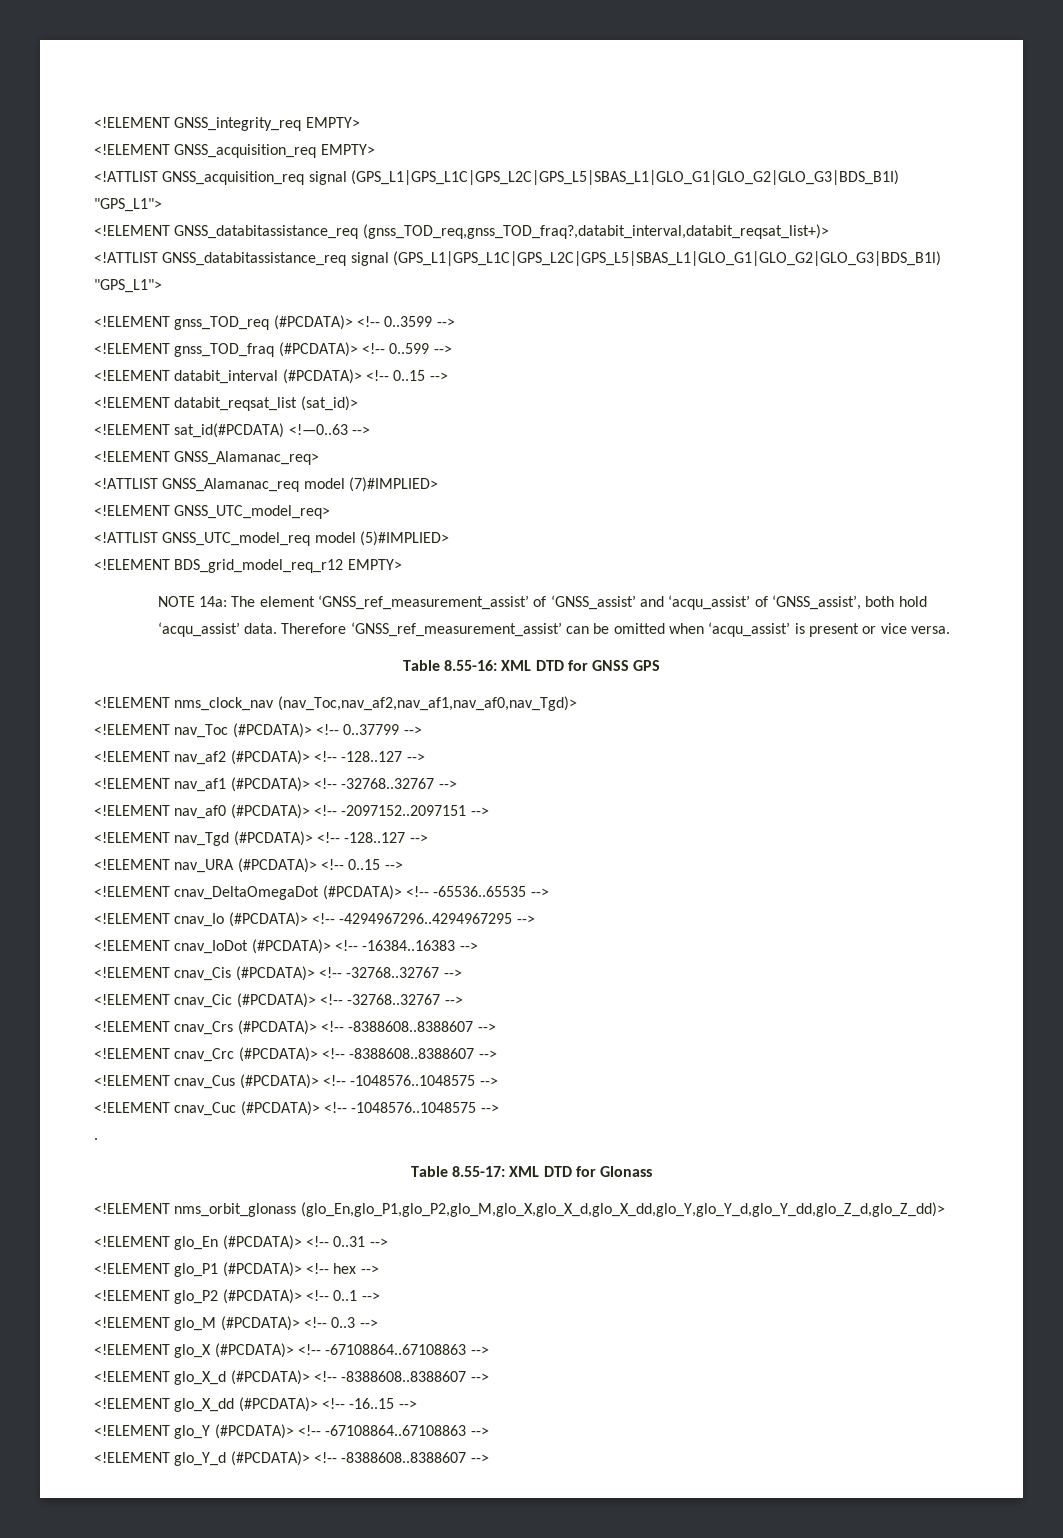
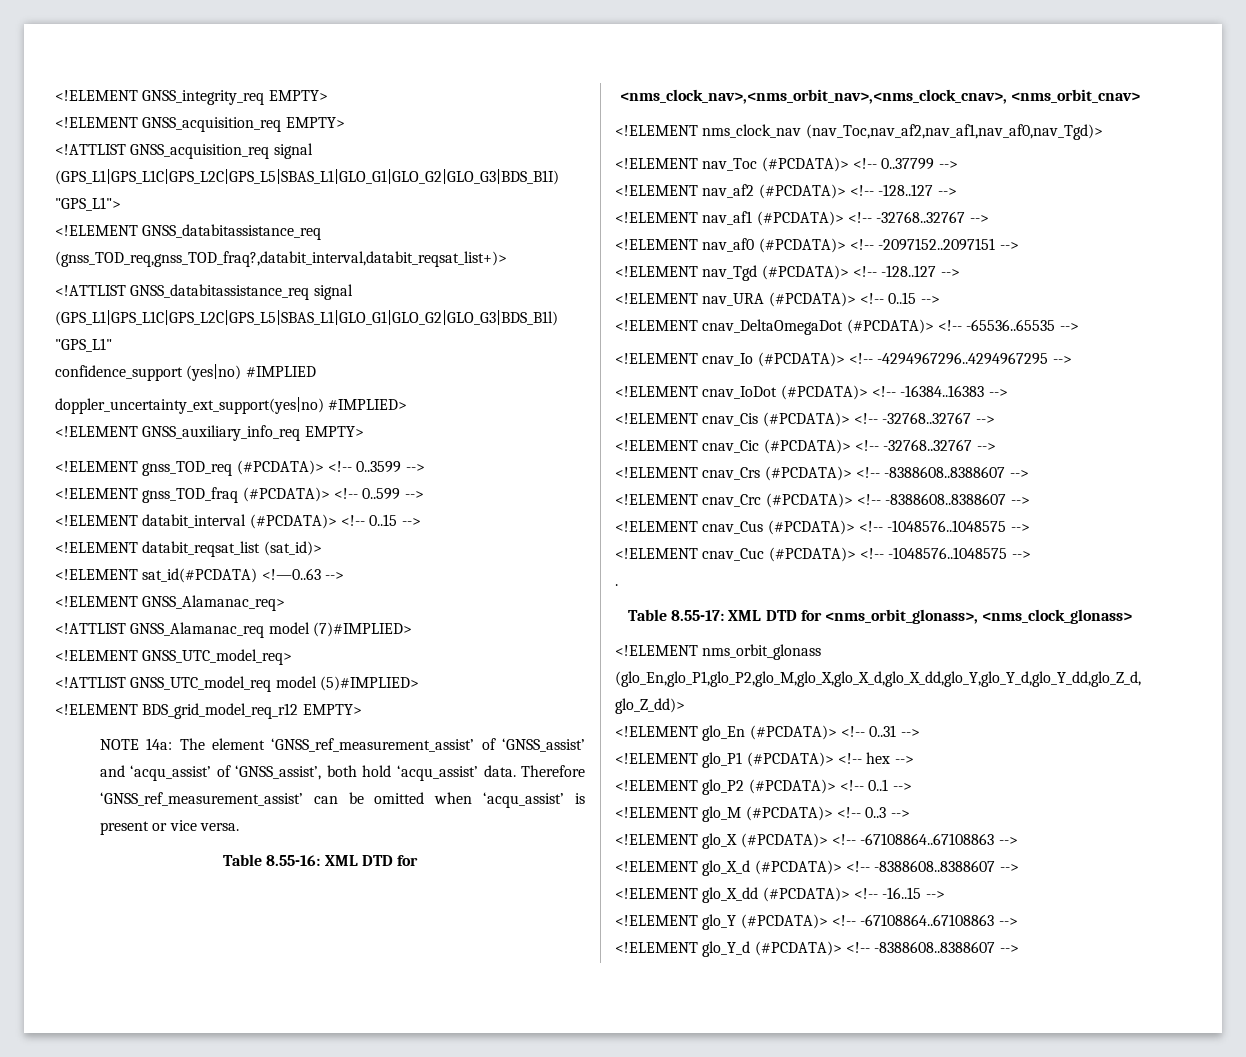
[94,279,162,293] "GPS_L1"> -> [55,338,112,352] [55,364,316,381] [55,397,408,414] [55,425,364,441] "GPS_L1" // confidence_support (yes|no) #IMPLIED // doppler_uncertainty_ext_support(yes|no) #IMPLIED> // <!ELEMENT GNSS_auxiliary_info_req EMPTY>
[592,660,661,671] GNSS GPS -> [619,89,1141,104] <nms_clock_nav>,<nms_orbit_nav>,<nms_clock_cnav>, <nms_orbit_cnav>
[600,1166,653,1177] Glonass -> [825,609,1133,624] <nms_orbit_glonass>, <nms_clock_glonass>

